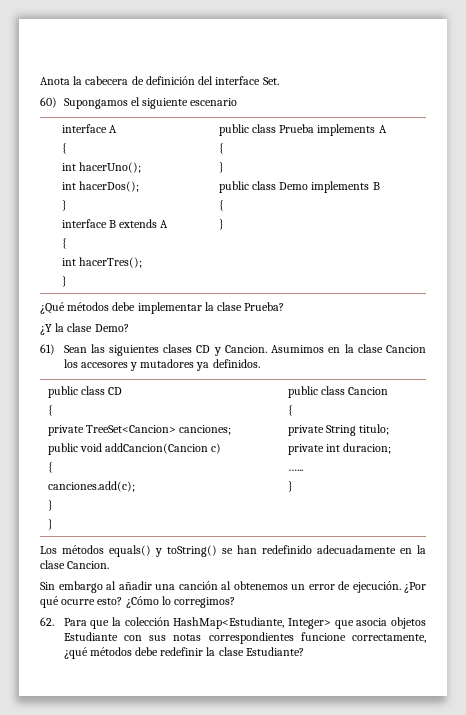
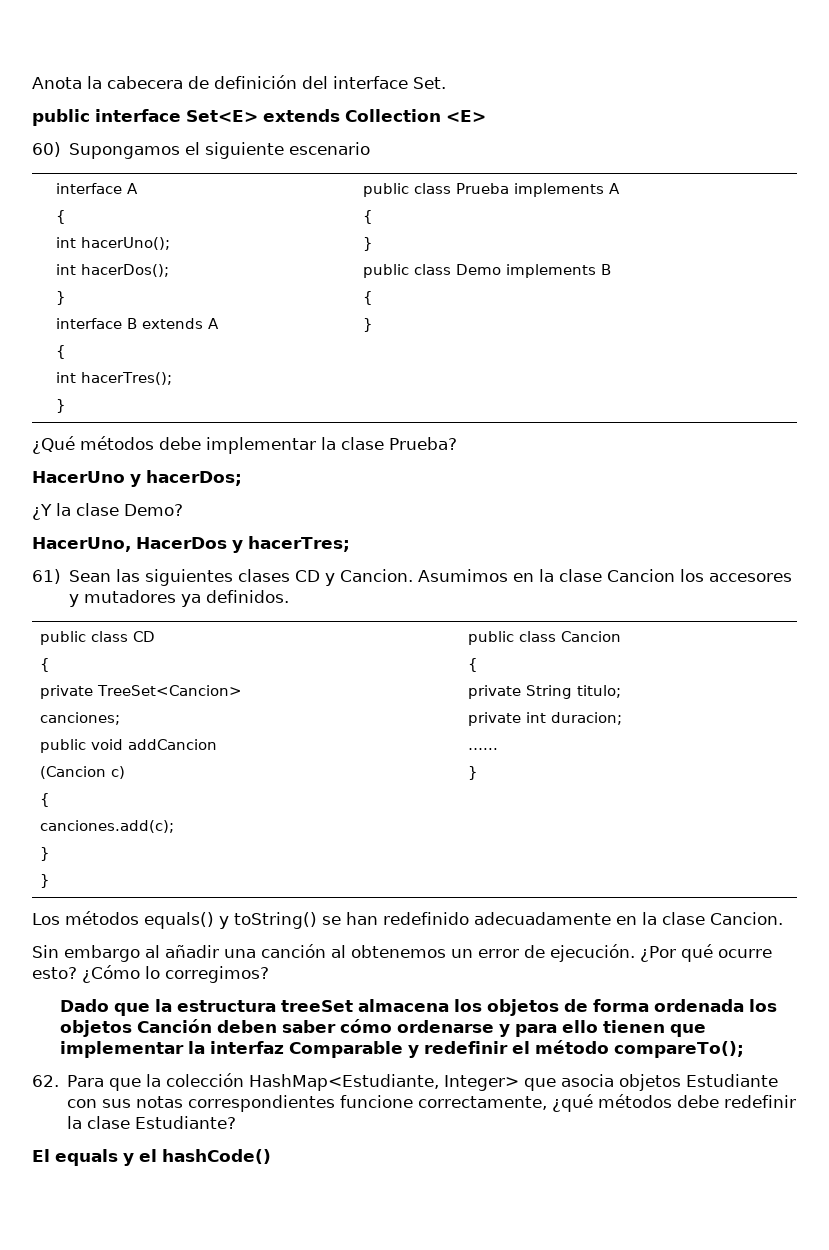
(279, 81) none -> [32,109,486,126] // public interface Set<E> extends Collection <E>
(285, 306) none -> [32,470,242,487] // HacerUno y hacerDos;
(129, 328) none -> [32,536,350,553] // HacerUno, HacerDos y hacerTres;
(176, 429) none -> (242, 690) //
[105,443,209,454] addCancion(Cancion -> [127,739,217,750] [39,766,106,779] addCancion // (Cancion
(236, 602) none -> [59,999,777,1016] [59,1019,706,1037] [59,1040,744,1058] // Dado que la estructura treeSet almacena los objetos de forma ordenada los objetos Canción deben saber cómo ordenarse y para ello tienen que implementar la interfaz Comparable y redefinir el método compareTo();
(304, 651) none -> [32,1149,271,1166] // El equals y el hashCode()

